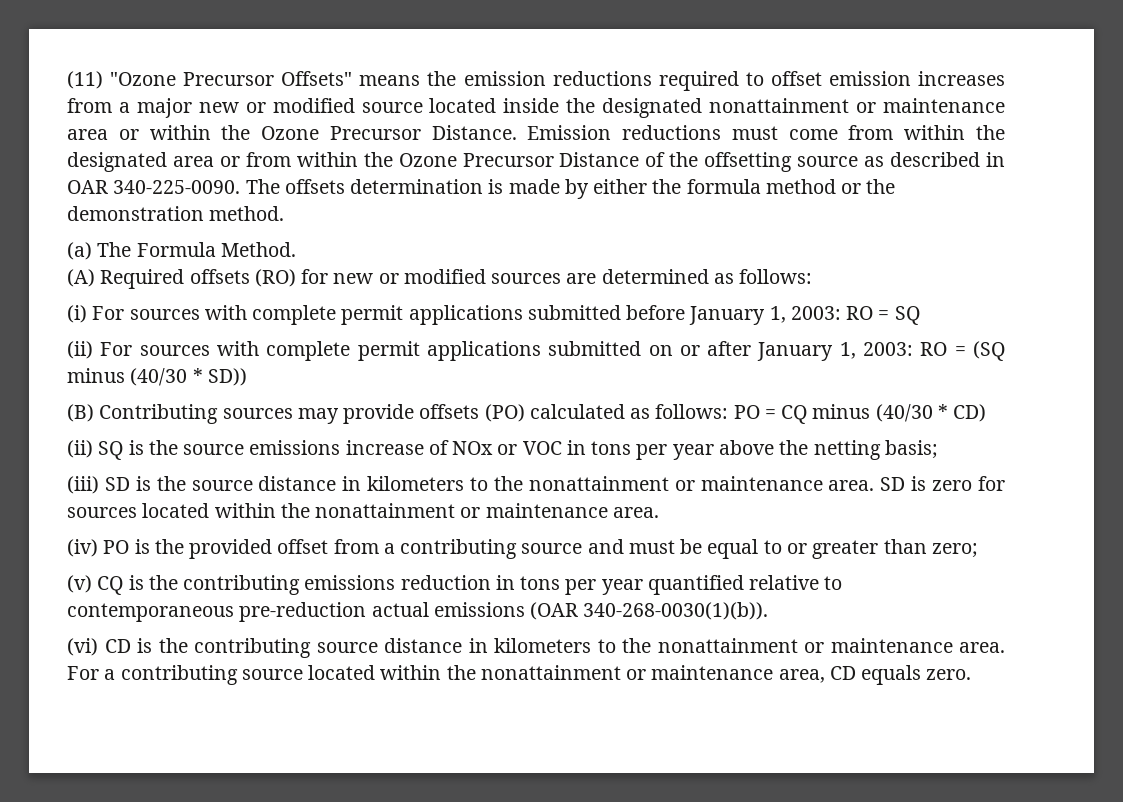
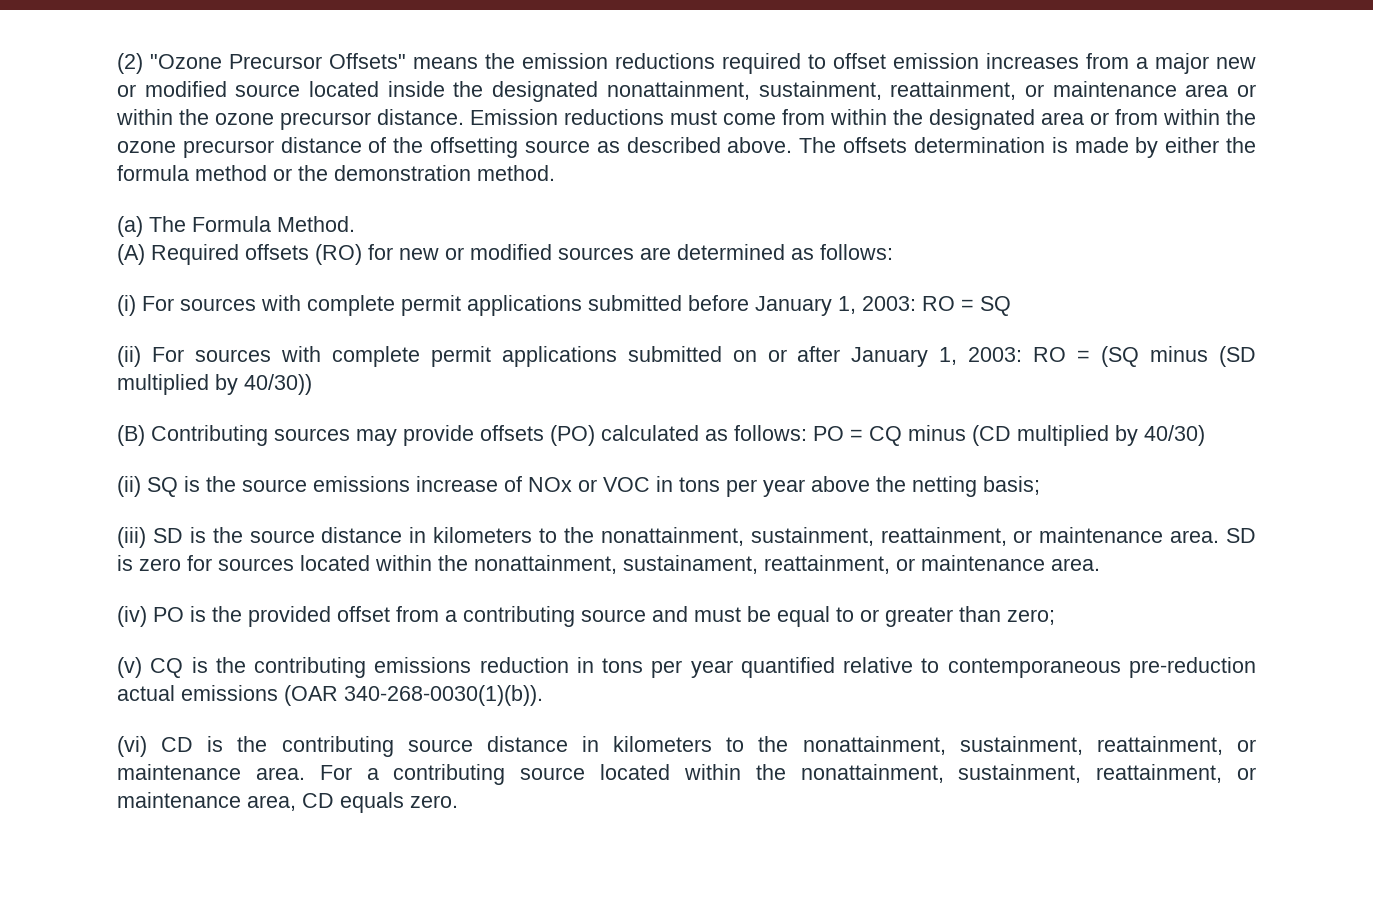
[67,71,103,89] (11) -> [117,53,143,74] (2)
[709,98,850,113] nonattainment -> [606,81,1017,100] nonattainment, sustainment, reattainment,
[261,125,517,140] Ozone Precursor Distance. -> [215,109,464,130] ozone precursor distance.
[398,152,640,167] Ozone Precursor Distance -> [117,137,362,158] ozone precursor distance
[985,152,1005,167] [67,180,241,194] in OAR 340-225-0090. -> [727,137,793,153] above.
[130,368,247,386] (40/30 * SD)) -> [1219,346,1256,367] [117,374,312,395] (SD multiplied by 40/30))
[875,404,987,422] (40/30 * CD) -> [972,425,1205,446] (CD multiplied by 40/30)
[528,476,669,491] nonattainment -> [600,527,1007,546] nonattainment, sustainment, reattainment,
[315,503,456,518] nonattainment -> [474,555,890,574] nonattainment, sustainament, reattainment,
[657,638,798,653] nonattainment -> [802,736,1223,755] nonattainment, sustainment, reattainment,
[480,665,621,680] nonattainment -> [800,764,1223,783] nonattainment, sustainment, reattainment,

